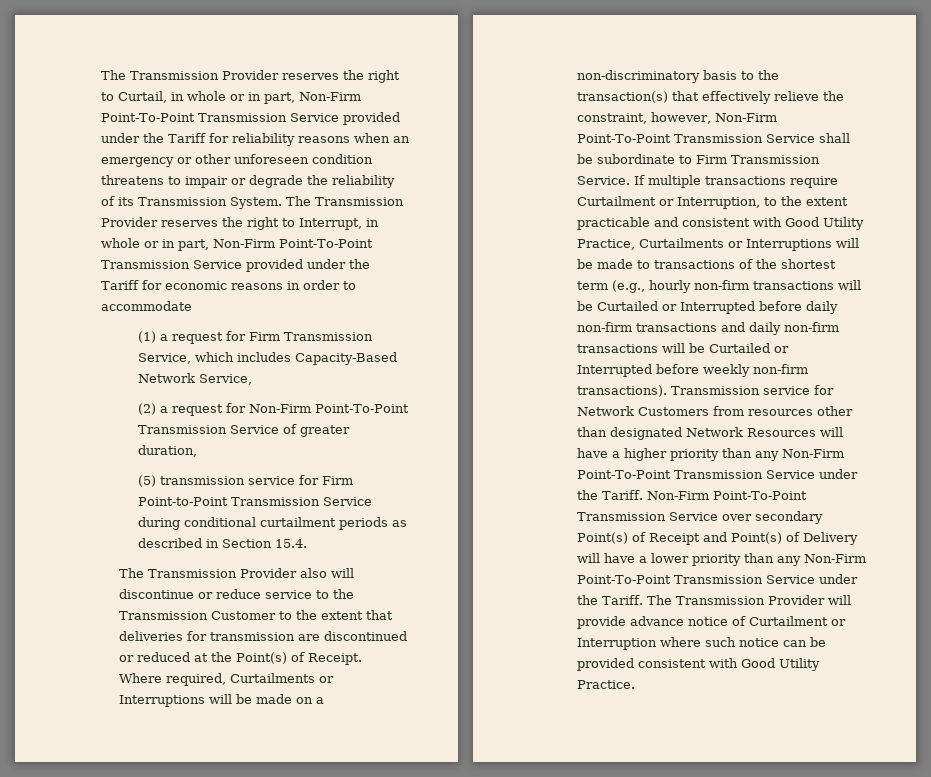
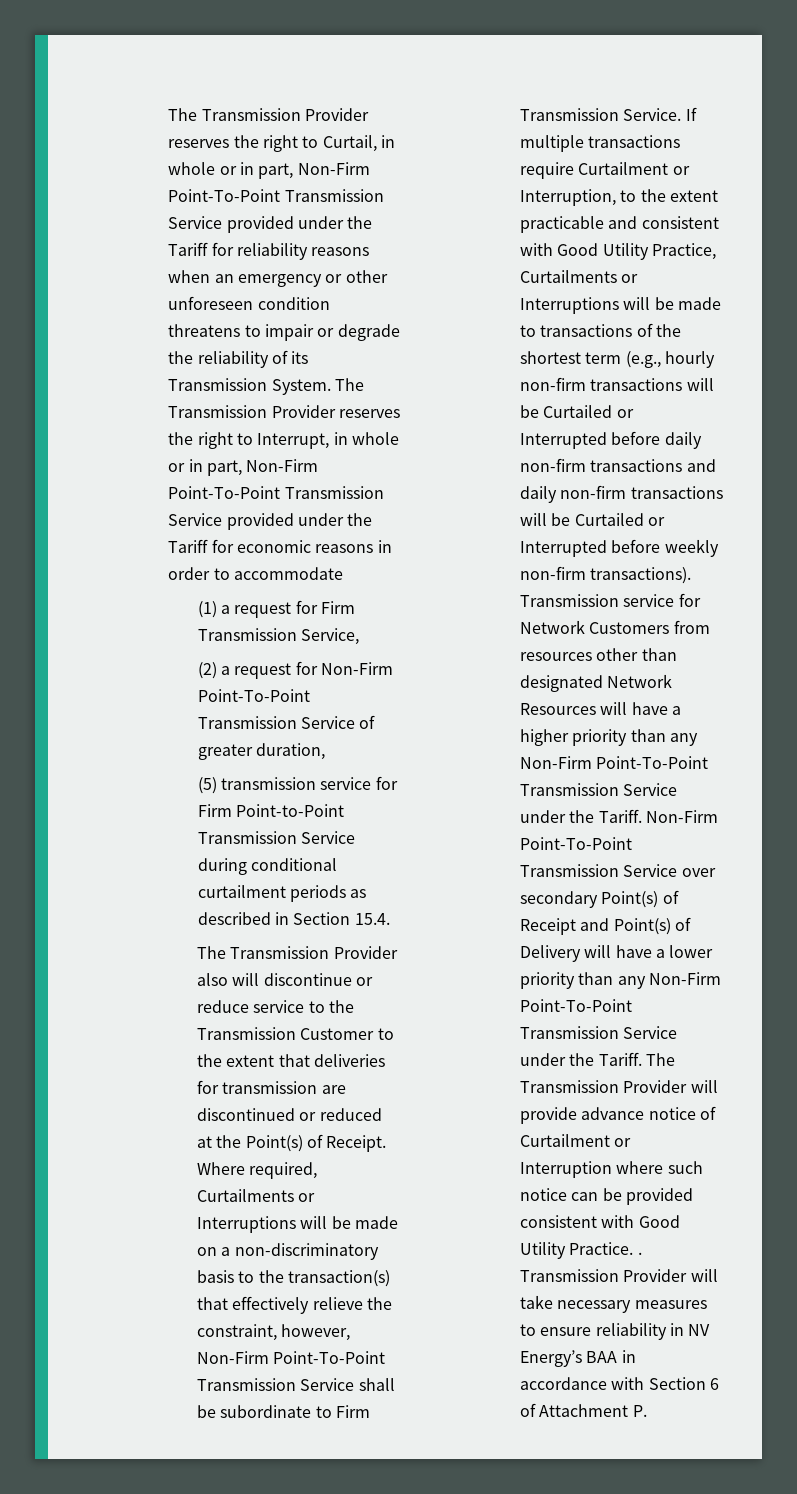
[194,352,397,365] [137,373,252,385] which includes Capacity-Based Network Service, -> (360, 636) none
(636, 684) none -> [637,1252,642,1255] [519,1269,718,1282] [519,1295,707,1313] [519,1323,711,1340] [519,1350,636,1367] [519,1377,719,1390] [519,1403,647,1417] . Transmission Provider will take necessary measures to ensure reliability in NV Energy’s BAA in accordance with Section 6 of Attachment P.

